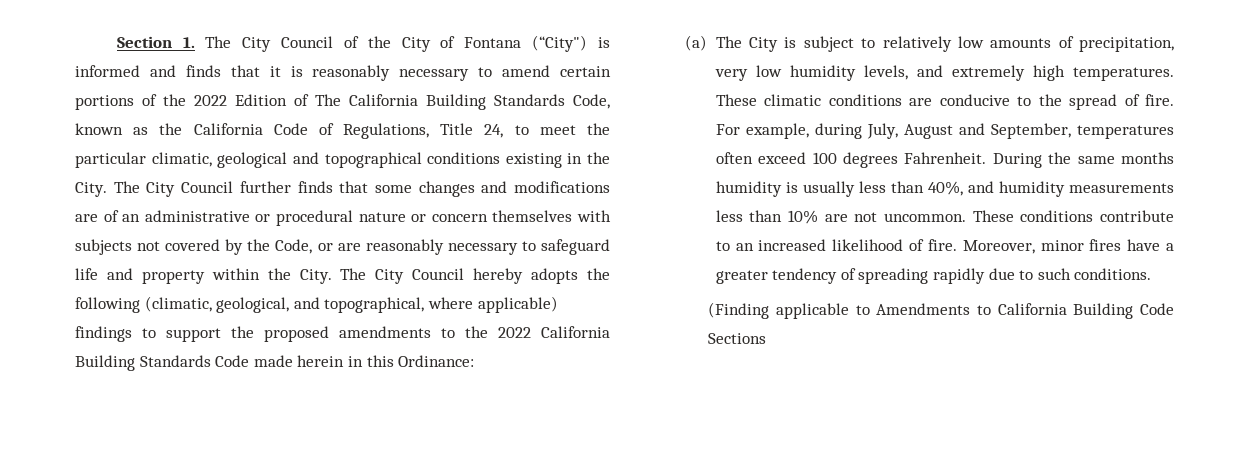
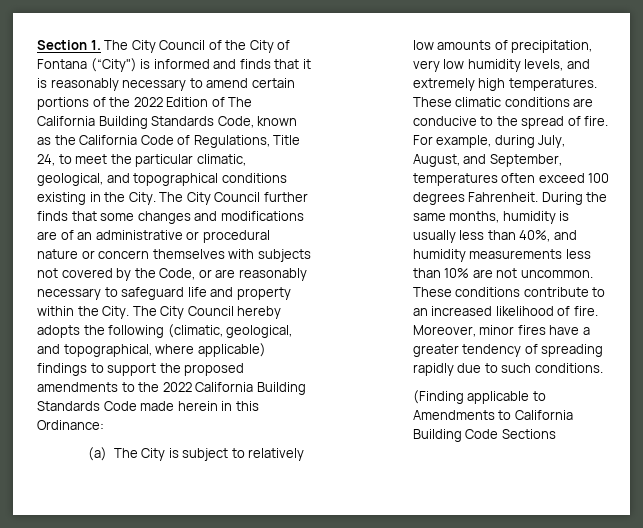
[217,152,288,168] geological -> [37,173,103,186] geological,
[903,124,953,139] August -> [412,154,460,167] August,
[1121,152,1174,164] months -> [449,211,500,223] months,

